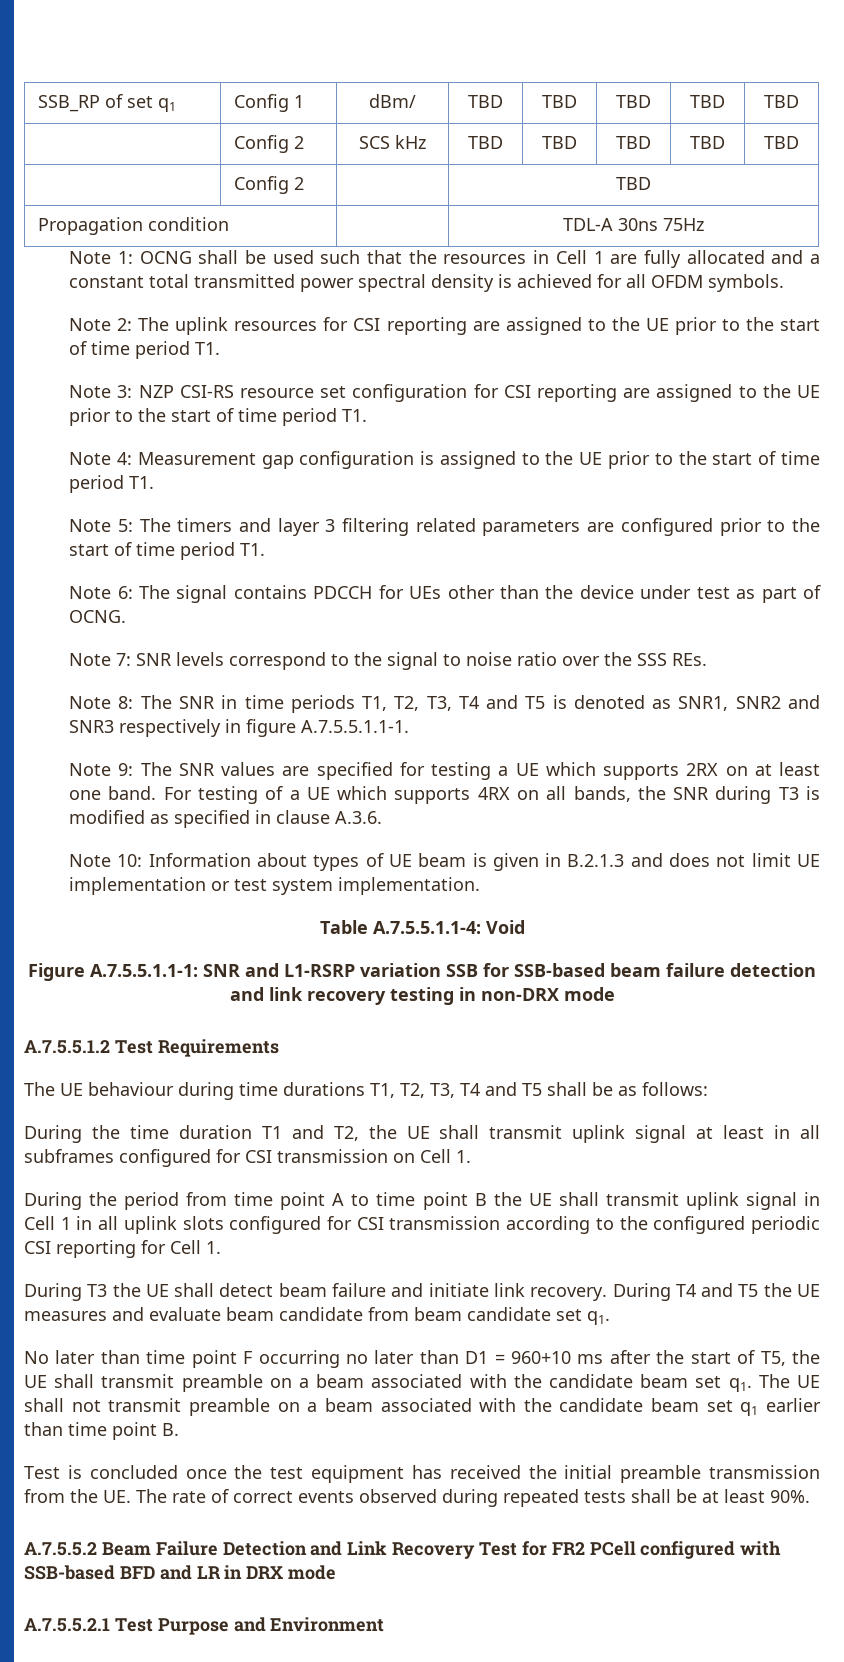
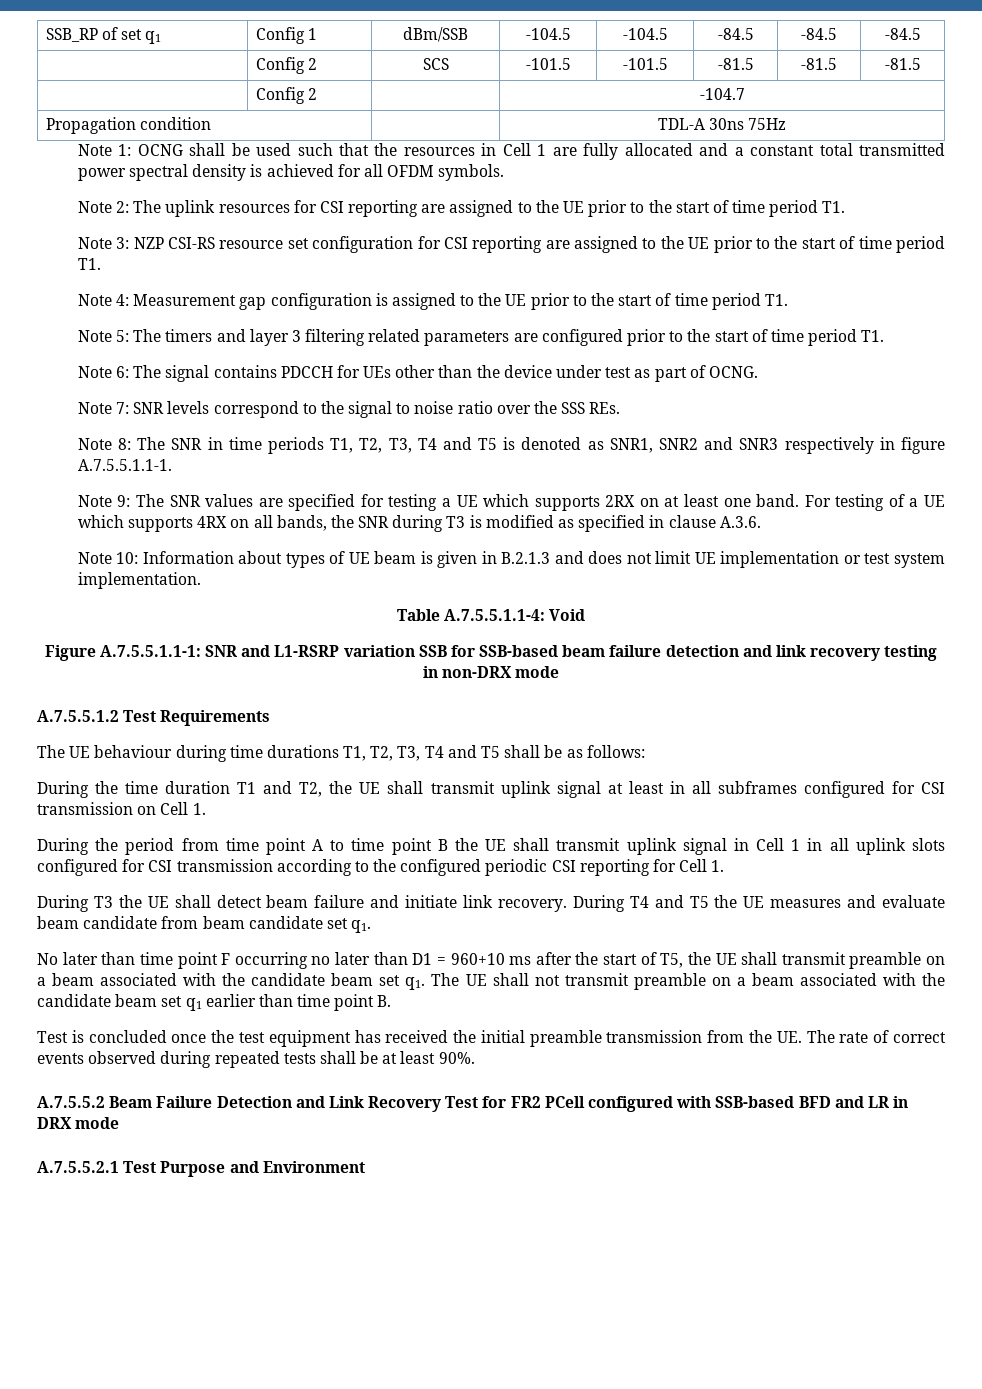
[369,94,416,108] [468,95,503,108] [542,95,577,108] [616,95,651,108] [690,95,725,108] [764,95,799,108] [234,135,305,153] [359,135,426,149] [468,136,503,149] [542,136,577,149] [616,136,651,149] [690,136,725,149] [764,136,799,149] dBm/ | TBD | TBD | TBD | TBD | TBD // | Config 2 | SCS kHz | TBD | TBD | TBD | TBD | TBD -> [403,27,468,42] [525,28,571,40] [622,28,668,40] [717,28,754,40] [801,28,837,40] [884,28,921,40] [255,57,317,74] [422,58,449,70] [525,58,571,70] [622,58,668,70] [717,58,754,70] [801,58,837,70] [884,58,921,70] dBm/SSB | -104.5 | -104.5 | -84.5 | -84.5 | -84.5 // | Config 2 | SCS | -101.5 | -101.5 | -81.5 | -81.5 | -81.5
[616,177,651,190] TBD -> [699,88,745,100] -104.7

